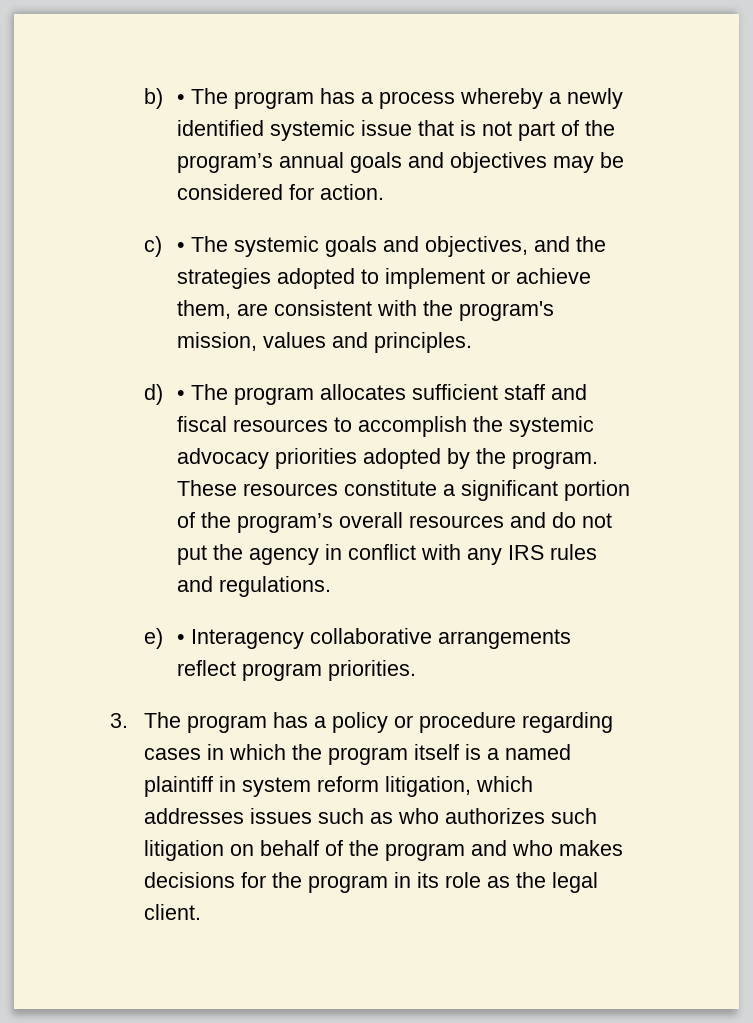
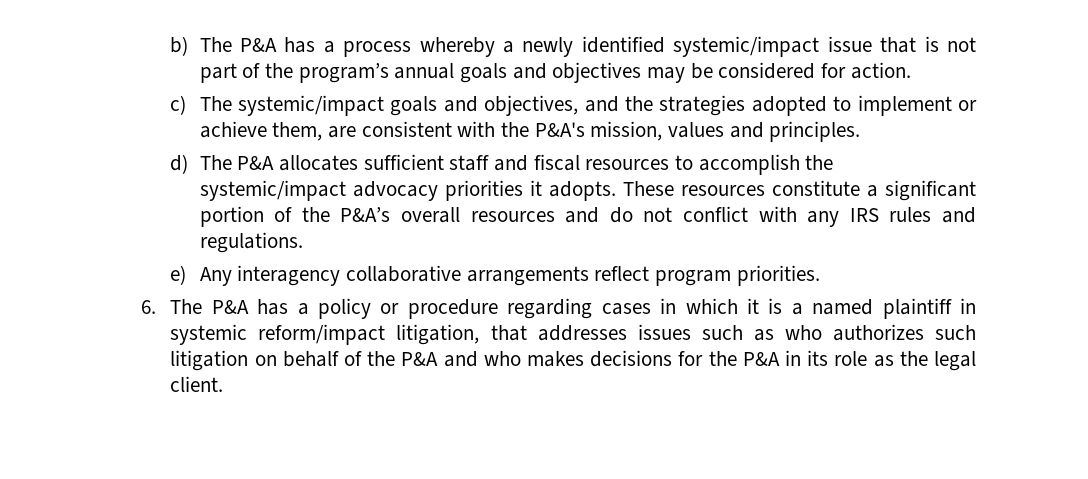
[177,88,315,109] • The program -> [199,37,277,52] The P&A
[270,120,356,141] systemic -> [673,36,820,57] systemic/impact
[177,236,320,257] • The systemic -> [199,95,384,116] The systemic/impact
[459,301,555,321] program's -> [534,122,585,137] P&A's
[177,384,315,405] • The program -> [199,155,275,170] The P&A
[509,416,595,437] systemic -> [199,180,346,201] systemic/impact
[363,448,599,469] adopted by the program. -> [529,180,616,201] it adopts.
[237,513,334,533] program’s -> [340,207,391,222] P&A’s
[177,544,343,565] put the agency in -> (673, 214) none
[177,629,305,649] • Interagency -> [199,265,341,286] Any interagency
[109,712,267,733] 3. The program -> [141,299,249,314] 6. The P&A
[291,744,459,765] the program itself -> [746,298,759,314] it
[241,776,533,797] system reform litigation, which -> [170,324,527,345] systemic reform/impact litigation, that
[384,843,465,861] program -> [401,352,439,366] P&A
[307,875,388,893] program -> [742,352,780,366] P&A

